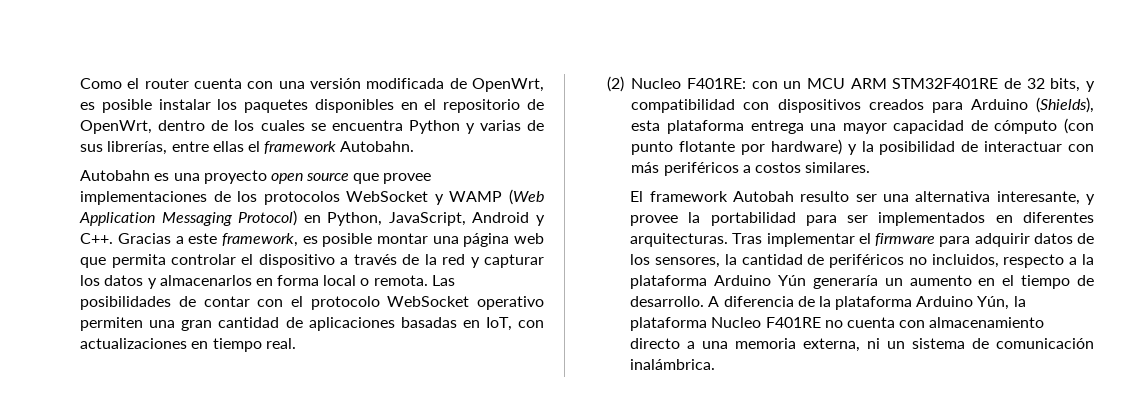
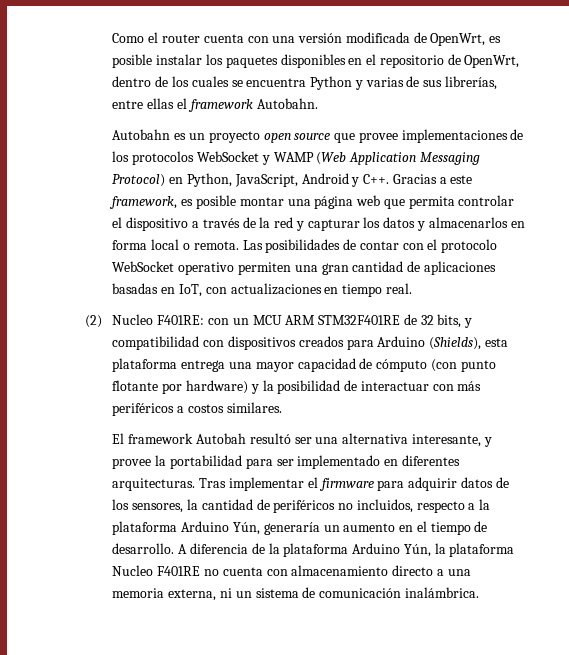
[173,173,200,181] una -> [188,133,205,140] un
[800,191,850,202] resulto -> [249,433,291,444] resultó
[878,212,986,226] implementados -> [297,455,381,469] implementado
[777,275,806,286] Yún -> [232,522,260,535] Yún,

